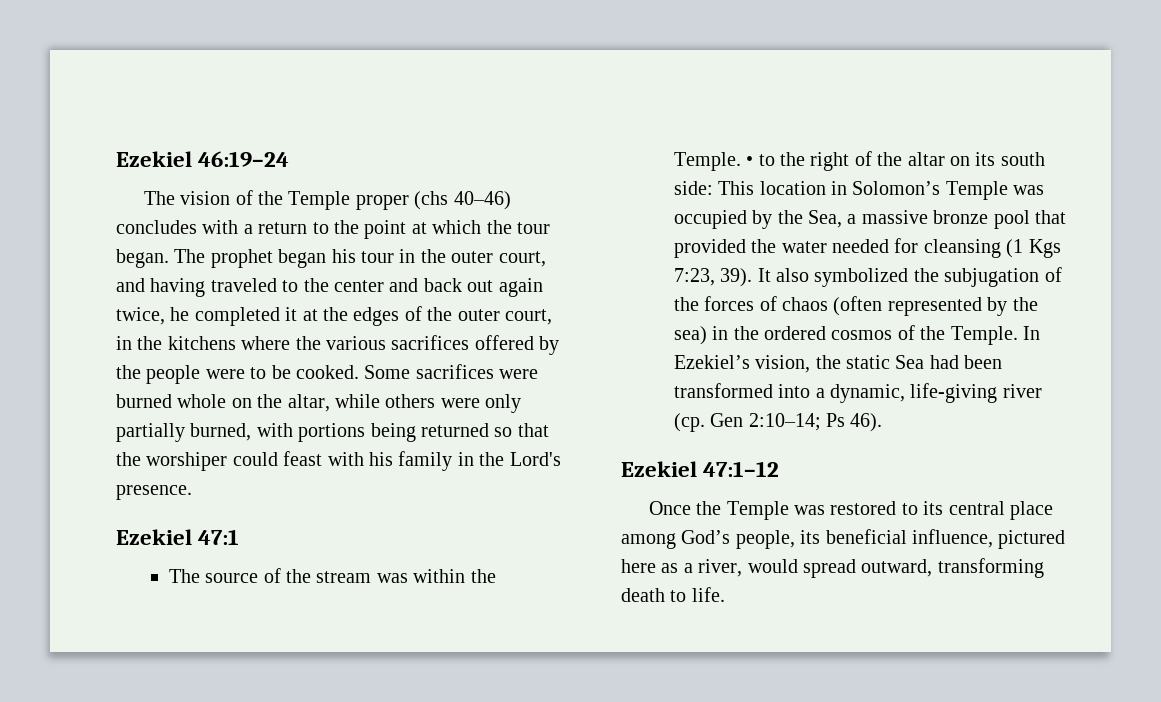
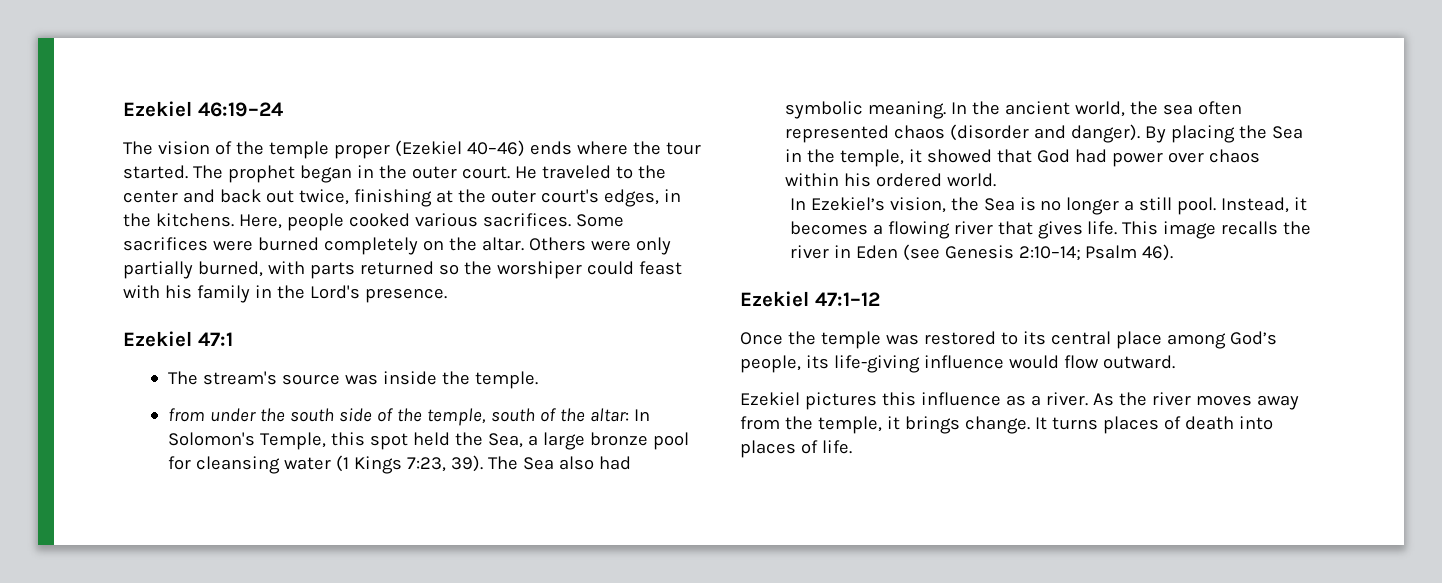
[288,191,511,210] [116,220,482,239] Temple proper (chs 40–46) concludes with a return to the point at which -> [268,140,628,159] temple proper (Ezekiel 40–46) ends where
[116,249,169,268] began. -> [123,165,188,179] started.
[331,249,394,263] his tour -> (352, 174) none
[498,251,546,267] [116,278,206,297] court, and having -> [461,166,537,179] court. He
[498,278,543,297] [116,306,552,326] [116,335,560,355] [116,365,359,384] again twice, he completed it at the edges of the outer court, in the kitchens where the various sacrifices offered by the people were to be cooked. -> [298,189,681,207] [123,213,571,231] twice, finishing at the outer court's edges, in the kitchens. Here, people cooked various sacrifices.
[177,394,227,408] whole -> [323,237,418,255] completely
[287,394,436,412] altar, while others -> [481,237,586,251] altar. Others
[298,423,416,442] portions being -> [309,262,355,279] parts
[517,423,549,437] that -> (459, 269) none
[205,568,496,583] [673,151,1045,171] [673,181,1045,200] [673,210,773,229] source of the stream was within the Temple. • to the right of the altar on its south side: This location in Solomon’s Temple was occupied by -> [203,371,539,389] [168,408,651,426] [168,432,451,450] stream's source was inside the temple. // from under the south side of the temple, south of the altar: In Solomon's Temple, this spot held
[861,210,928,224] massive -> [543,432,586,450] large
[1035,210,1067,224] [673,238,1061,258] [673,267,1062,287] [673,296,1038,316] [673,325,1041,345] [673,355,1003,373] [673,383,1042,403] [673,413,846,432] that provided the water needed for cleansing (1 Kgs 7:23, 39). It also symbolized the subjugation of the forces of chaos (often represented by the sea) in the ordered cosmos of the Temple. In Ezekiel’s vision, the static Sea had been transformed into a dynamic, life-giving river (cp. Gen 2:10–14; Ps -> [168,455,632,474] [785,101,1243,119] [785,124,1304,143] [785,149,1261,167] [785,173,997,187] [789,197,1308,215] [789,221,1312,239] [789,244,1138,261] for cleansing water (1 Kings 7:23, 39). The Sea also had symbolic meaning. In the ancient world, the sea often represented chaos (disorder and danger). By placing the Sea in the temple, it showed that God had power over chaos within his ordered world. // In Ezekiel’s vision, the Sea is no longer a still pool. Instead, it becomes a flowing river that gives life. This image recalls the river in Eden (see Genesis 2:10–14; Psalm
[726,501,789,520] Temple -> [820,331,881,349] temple
[825,529,1066,549] [621,558,1044,578] [621,588,687,602] beneficial influence, pictured here as a river, would spread outward, transforming death to -> [833,355,1175,373] [740,392,1299,410] [740,416,1273,434] [740,440,818,458] life-giving influence would flow outward. // Ezekiel pictures this influence as a river. As the river moves away from the temple, it brings change. It turns places of death into places of

